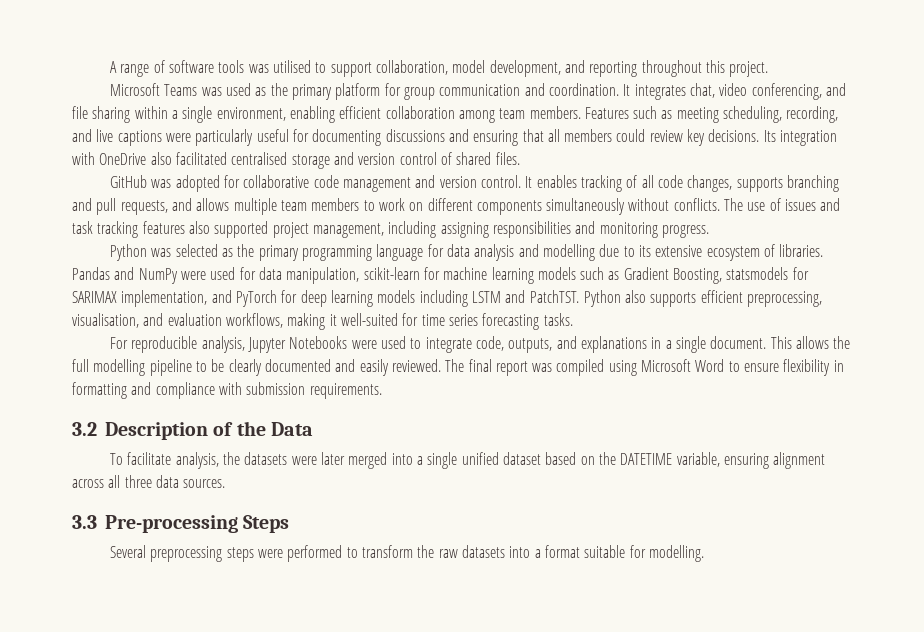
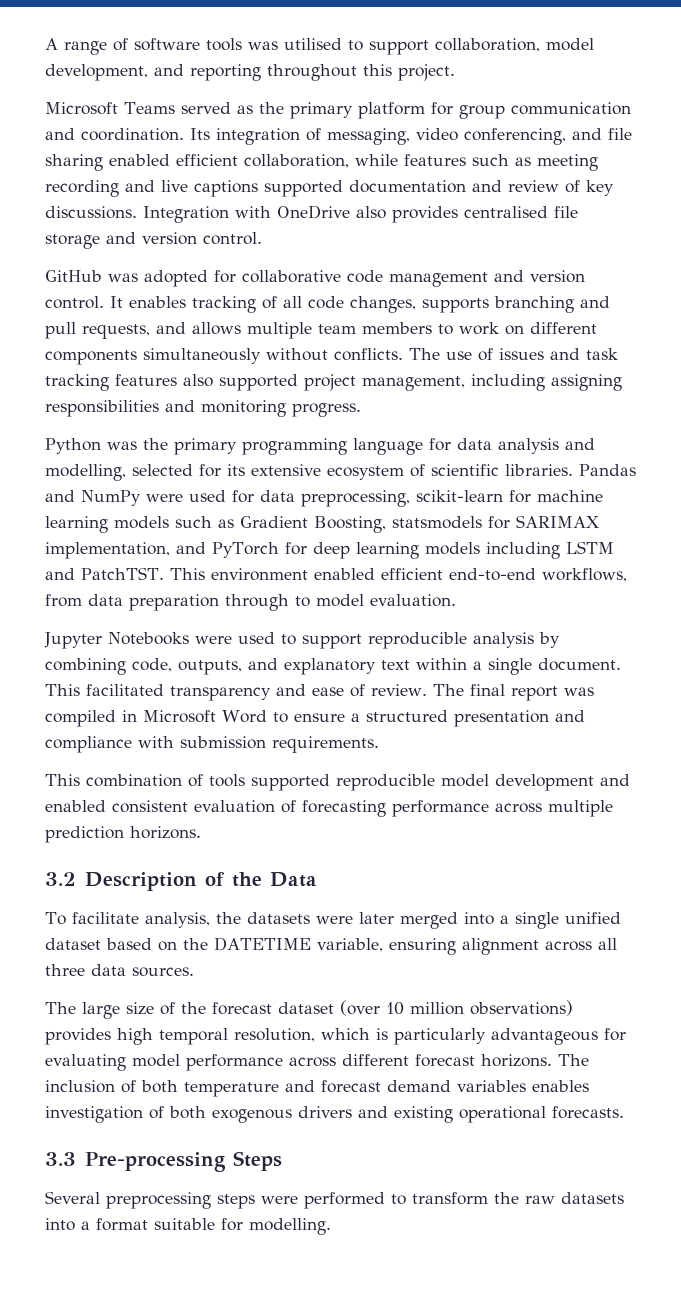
[201,83,252,96] was used -> [180,102,231,114] served
[623,83,715,100] It integrates chat, -> [190,128,410,145] Its integration of messaging,
[134,106,629,123] within a single environment, enabling efficient collaboration among team members. Features -> [109,154,466,168] enabled efficient collaboration, while features
[723,106,839,123] scheduling, recording, -> [45,180,119,197] recording
[165,129,838,146] [72,152,520,169] were particularly useful for documenting discussions and ensuring that all members could review key decisions. Its integration with OneDrive also facilitated centralised storage and version control of shared files. -> [264,180,614,197] [45,205,578,223] [45,232,262,249] supported documentation and review of key discussions. Integration with OneDrive also provides centralised file storage and version control.
[175,244,234,257] selected as -> (137, 445) none
[542,244,635,261] modelling due to -> [45,464,221,481] modelling, selected for
(775, 250) none -> [431,464,499,476] scientific
[286,267,360,284] manipulation, -> [301,490,410,507] preprocessing,
[583,290,823,307] [72,313,573,330] [110,336,245,353] Python also supports efficient preprocessing, visualisation, and evaluation workflows, making it well-suited for time series forecasting tasks. // For reproducible analysis, -> [169,568,627,582] [45,594,456,611] This environment enabled efficient end-to-end workflows, from data preparation through to model evaluation. //
[425,336,851,353] [72,359,441,376] integrate code, outputs, and explanations in a single document. This allows the full modelling pipeline to be clearly documented and easily reviewed. -> [302,632,560,649] [45,658,621,675] [45,684,427,701] support reproducible analysis by combining code, outputs, and explanatory text within a single document. This facilitated transparency and ease of review.
[608,360,637,376] using -> [122,710,137,722] in
[783,359,844,376] [72,382,127,399] flexibility in formatting -> [350,710,549,727] a structured presentation
(382, 391) none -> [45,774,630,791] [45,800,613,817] [45,826,201,843] // This combination of tools supported reproducible model development and enabled consistent evaluation of forecasting performance across multiple prediction horizons.
(226, 483) none -> [45,1000,573,1019] [45,1028,626,1045] [45,1054,589,1071] [45,1080,589,1097] [45,1106,624,1123] // The large size of the forecast dataset (over 10 million observations) provides high temporal resolution, which is particularly advantageous for evaluating model performance across different forecast horizons. The inclusion of both temperature and forecast demand variables enables investigation of both exogenous drivers and existing operational forecasts.

